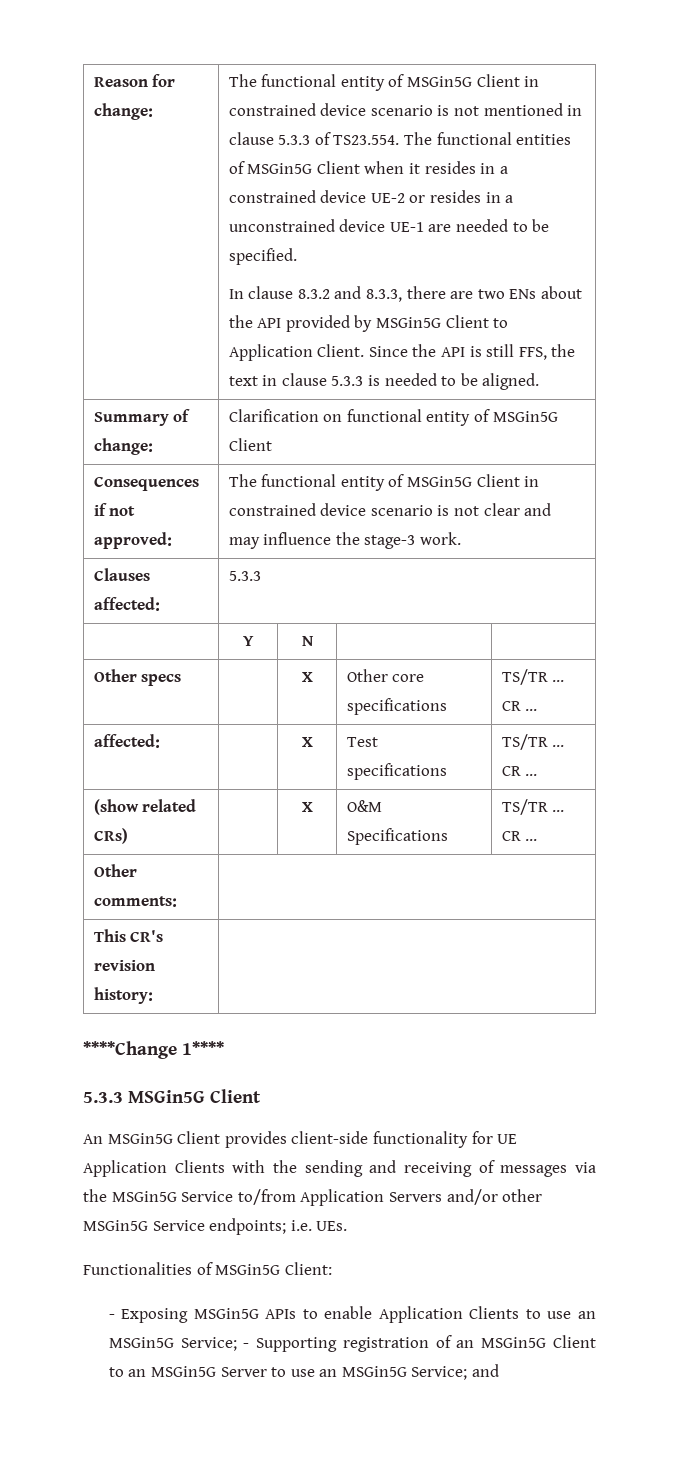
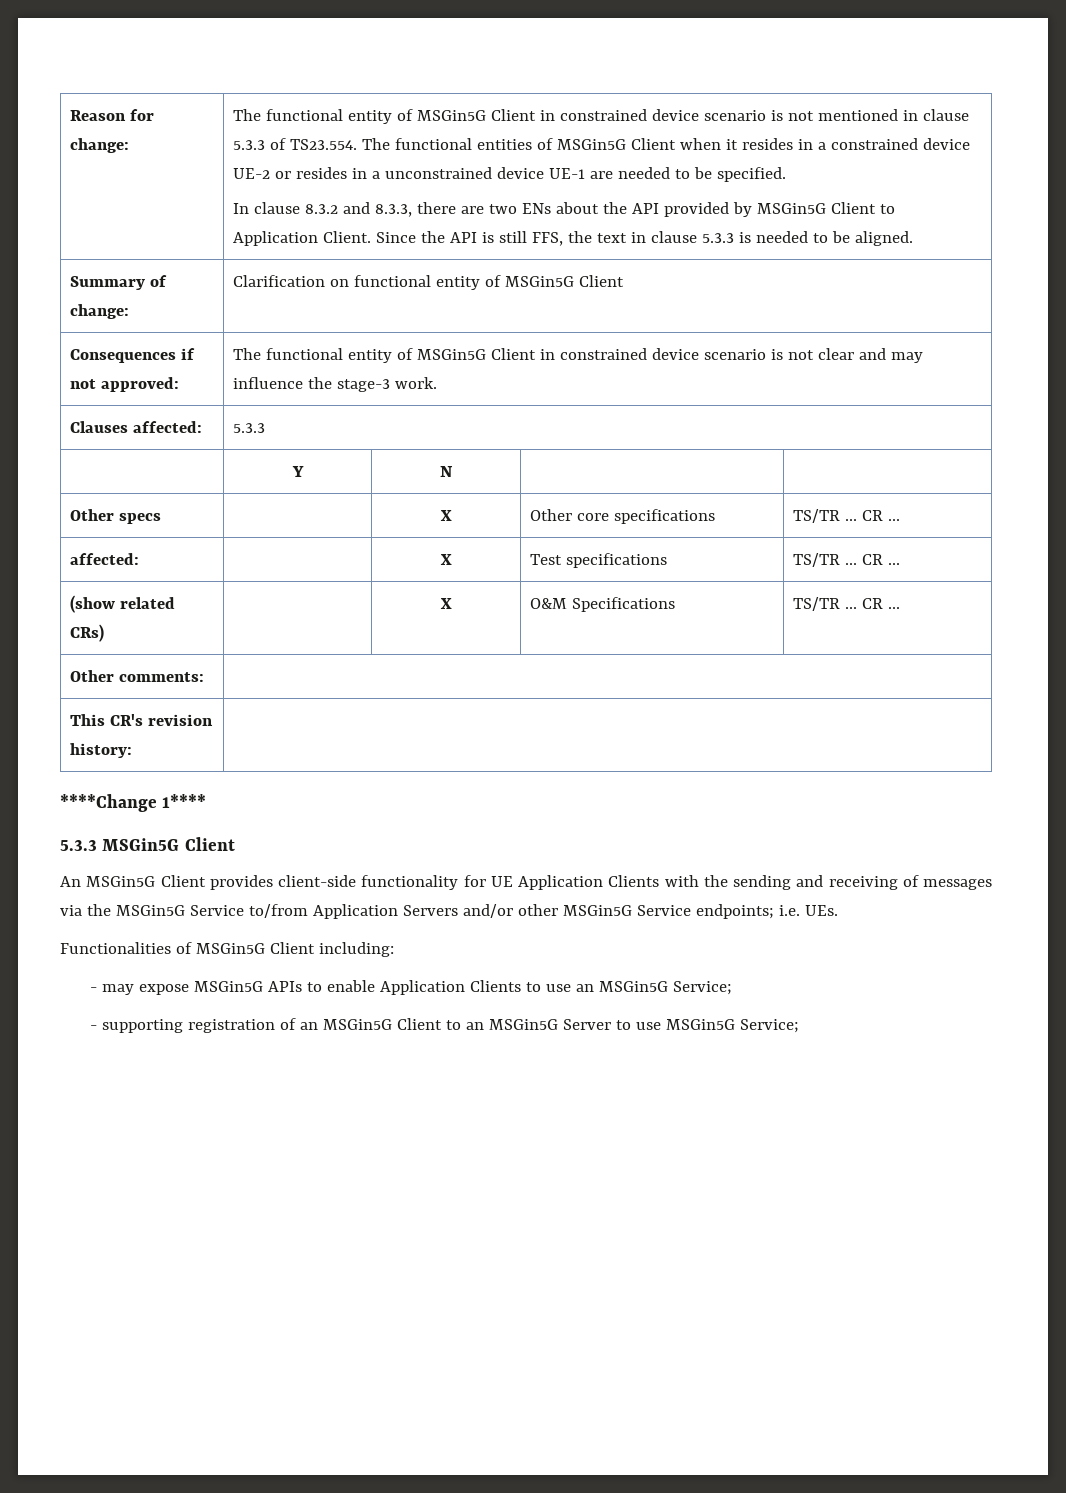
[284,1262,332,1275] [108,1308,189,1323] Client: // - Exposing -> [269,942,394,957] [90,984,190,995] Client including: // - may expose
[243,1337,338,1352] - Supporting -> [90,1019,184,1033] // - supporting
[319,1364,500,1380] an MSGin5G Service; and -> [666,1019,800,1033] MSGin5G Service;

